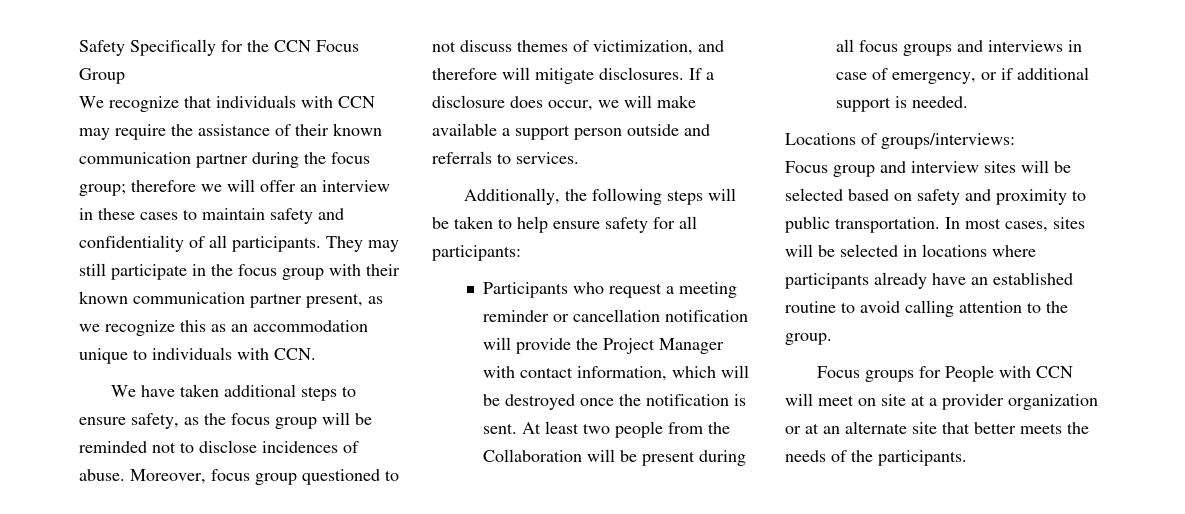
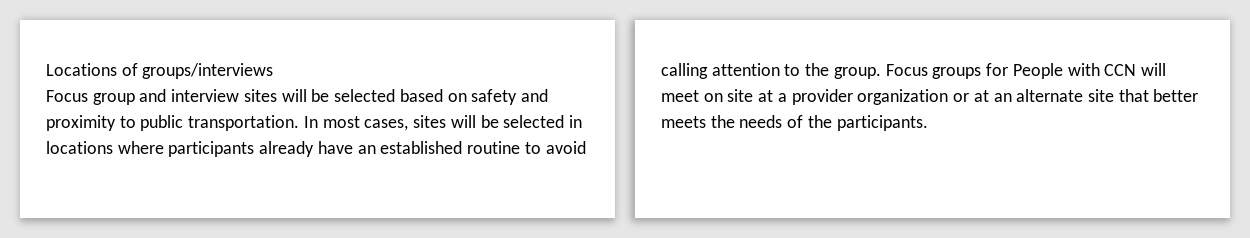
[79,39,359,56] [79,68,125,84] [79,95,375,112] [79,123,382,140] [79,152,370,168] [79,179,390,196] [79,208,344,224] [79,235,399,252] [79,263,400,280] [79,291,383,308] [79,320,368,336] [79,347,316,364] [111,384,357,401] [79,412,372,429] [79,440,359,453] [79,469,399,485] [432,40,724,55] [432,67,714,84] [432,95,696,111] [432,123,710,140] [432,151,579,164] [464,188,737,205] [432,216,697,233] [432,245,521,261] [482,282,737,298] [482,309,748,322] [482,337,724,354] [482,365,749,381] [482,394,746,410] [482,421,730,438] [482,449,746,466] [835,39,1082,56] [835,67,1089,84] [835,96,968,112] Safety Specifically for the CCN Focus Group // We recognize that individuals with CCN may require the assistance of their known communication partner during the focus group; therefore we will offer an interview in these cases to maintain safety and confidentiality of all participants. They may still participate in the focus group with their known communication partner present, as we recognize this as an accommodation unique to individuals with CCN. // We have taken additional steps to ensure safety, as the focus group will be reminded not to disclose incidences of abuse. Moreover, focus group questioned to not discuss themes of victimization, and therefore will mitigate disclosures. If a disclosure does occur, we will make available a support person outside and referrals to services. // Additionally, the following steps will be taken to help ensure safety for all participants: // Participants who request a meeting reminder or cancellation notification will provide the Project Manager with contact information, which will be destroyed once the notification is sent. At least two people from the Collaboration will be present during all focus groups and interviews in case of emergency, or if additional support is needed. // -> (46, 69) none
[881,133,1015,149] groups/interviews: -> [142,63,274,79] groups/interviews
(832, 339) // -> (881, 73) none

